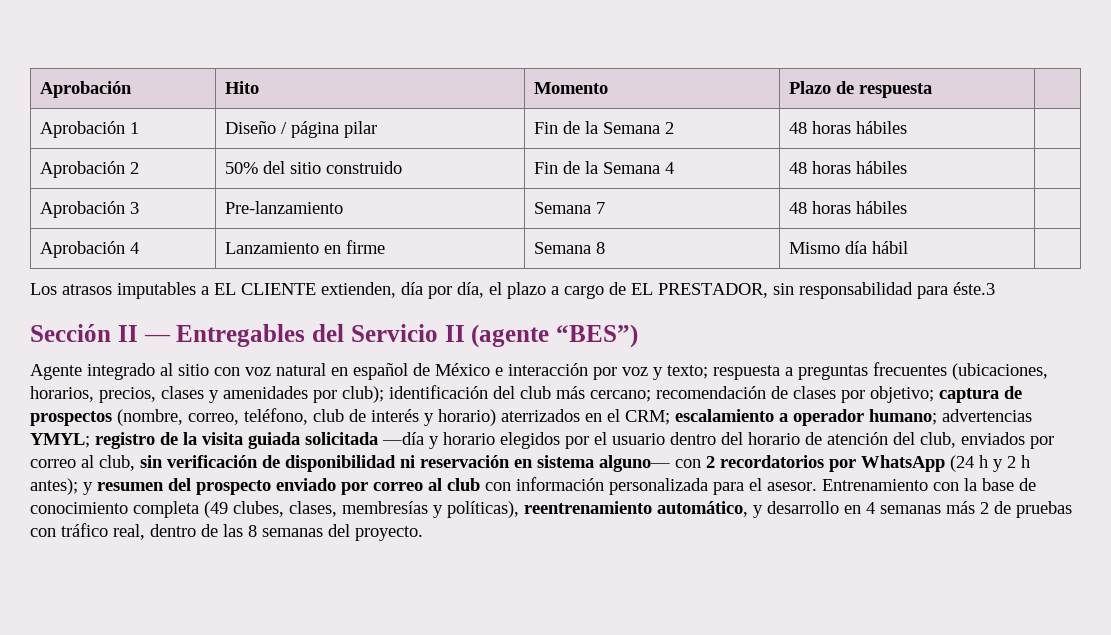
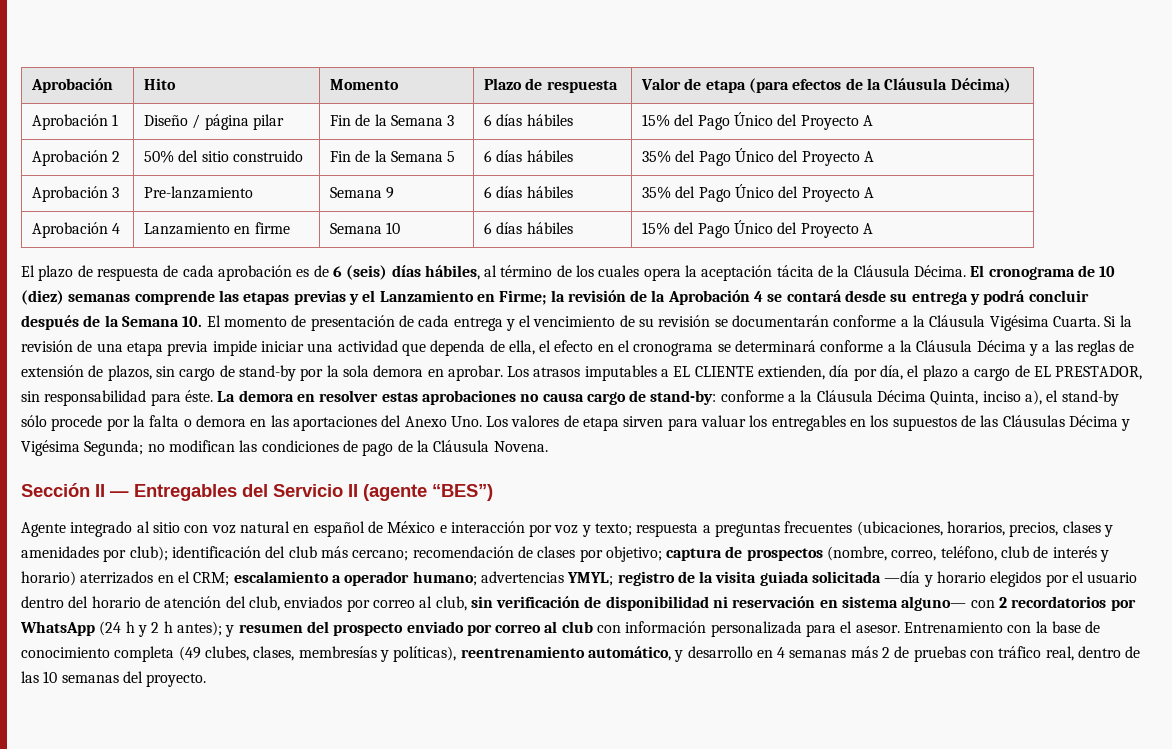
(933, 90) none -> [641,78,1011,93] Valor de etapa (para efectos de la Cláusula Décima)
[665,122,675,134] [789,121,908,134] 2 | 48 horas hábiles | -> [447,115,455,126] [484,114,573,126] [642,112,874,130] 3 | 6 días hábiles | 15% del Pago Único del Proyecto A
[665,162,675,174] [789,161,908,174] [40,201,140,218] [225,201,344,214] [534,202,606,214] [789,201,908,214] 4 | 48 horas hábiles | // Aprobación 3 | Pre-lanzamiento | Semana 7 | 48 horas hábiles | -> [447,151,456,162] [484,150,573,162] [642,148,875,166] [32,186,120,202] [144,186,254,199] [330,187,395,199] [484,186,573,198] [642,184,875,202] 5 | 6 días hábiles | 35% del Pago Único del Proyecto A // Aprobación 3 | Pre-lanzamiento | Semana 9 | 6 días hábiles | 35% del Pago Único del Proyecto A
[596,242,606,254] [789,241,909,254] 8 | Mismo día hábil | // -> [386,222,401,234] [484,222,573,234] [642,220,874,238] [21,265,1116,281] [21,290,1089,305] [21,315,1132,331] [21,340,1135,356] [21,365,503,381] 10 | 6 días hábiles | 15% del Pago Único del Proyecto A // El plazo de respuesta de cada aprobación es de 6 (seis) días hábiles, al término de los cuales opera la aceptación tácita de la Cláusula Décima. El cronograma de 10 (diez) semanas comprende las etapas previas y el Lanzamiento en Firme; la revisión de la Aprobación 4 se contará desde su entrega y podrá concluir después de la Semana 10. El momento de presentación de cada entrega y el vencimiento de su revisión se documentarán conforme a la Cláusula Vigésima Cuarta. Si la revisión de una etapa previa impide iniciar una actividad que dependa de ella, el efecto en el cronograma se determinará conforme a la Cláusula Décima y a las reglas de extensión de plazos, sin cargo de stand-by por la sola demora en aprobar.
[953,282,995,295] éste.3 -> [184,390,1119,406] [21,415,1131,431] [21,440,548,456] éste. La demora en resolver estas aprobaciones no causa cargo de stand-by: conforme a la Cláusula Décima Quinta, inciso a), el stand-by sólo procede por la falta o demora en las aportaciones del Anexo Uno. Los valores de etapa sirven para valuar los entregables en los supuestos de las Cláusulas Décima y Vigésima Segunda; no modifican las condiciones de pago de la Cláusula Novena.
[248,525,257,537] 8 -> [43,671,58,683] 10

